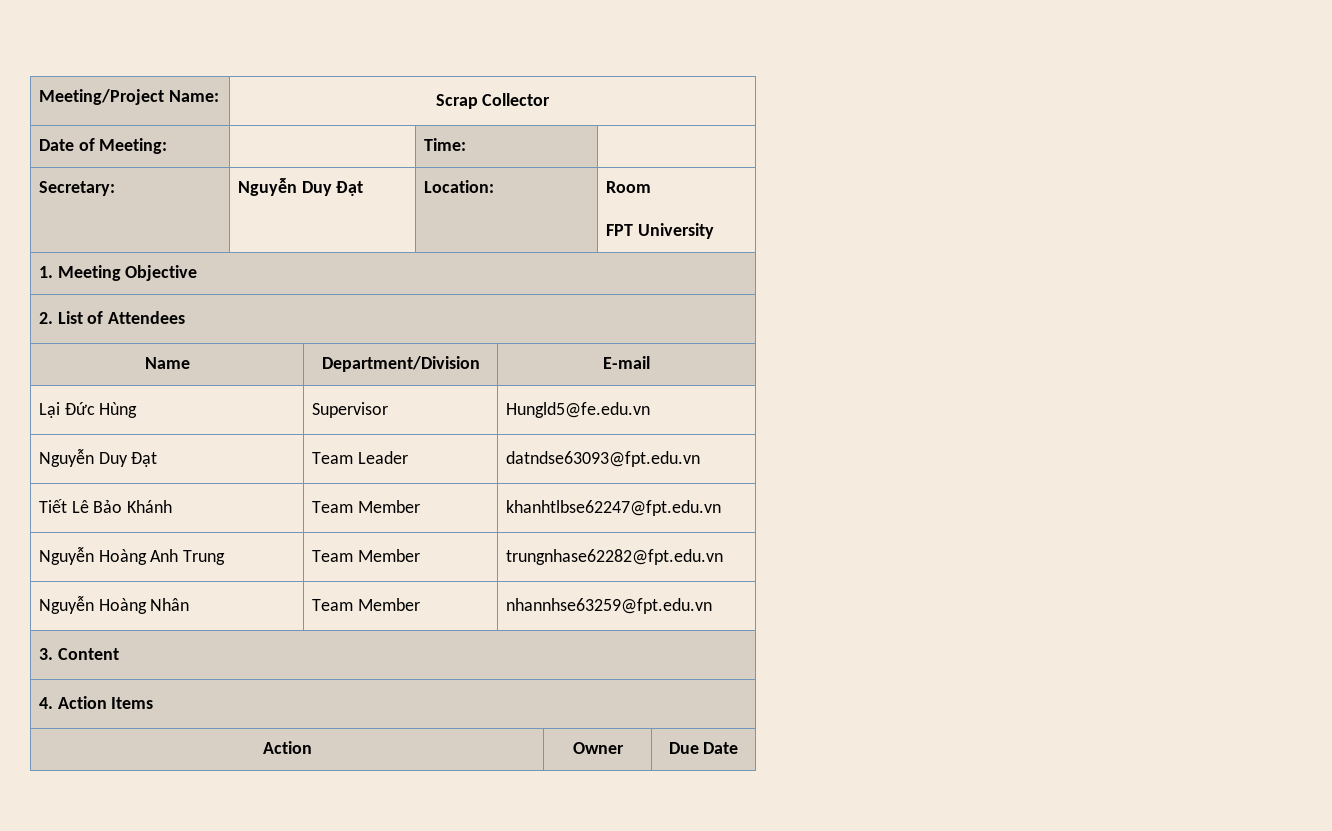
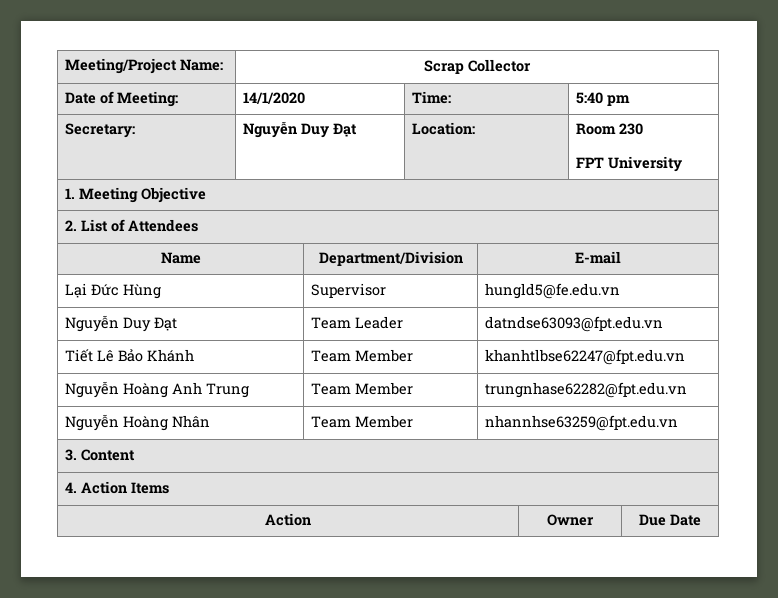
(168, 146) none -> [242,92,305,104] 14/1/2020
(466, 144) none -> [575,92,630,106] 5:40 pm
(651, 187) none -> [618,123,643,135] 230
[505,402,650,418] Hungld5@fe.edu.vn -> [484,283,620,299] hungld5@fe.edu.vn

